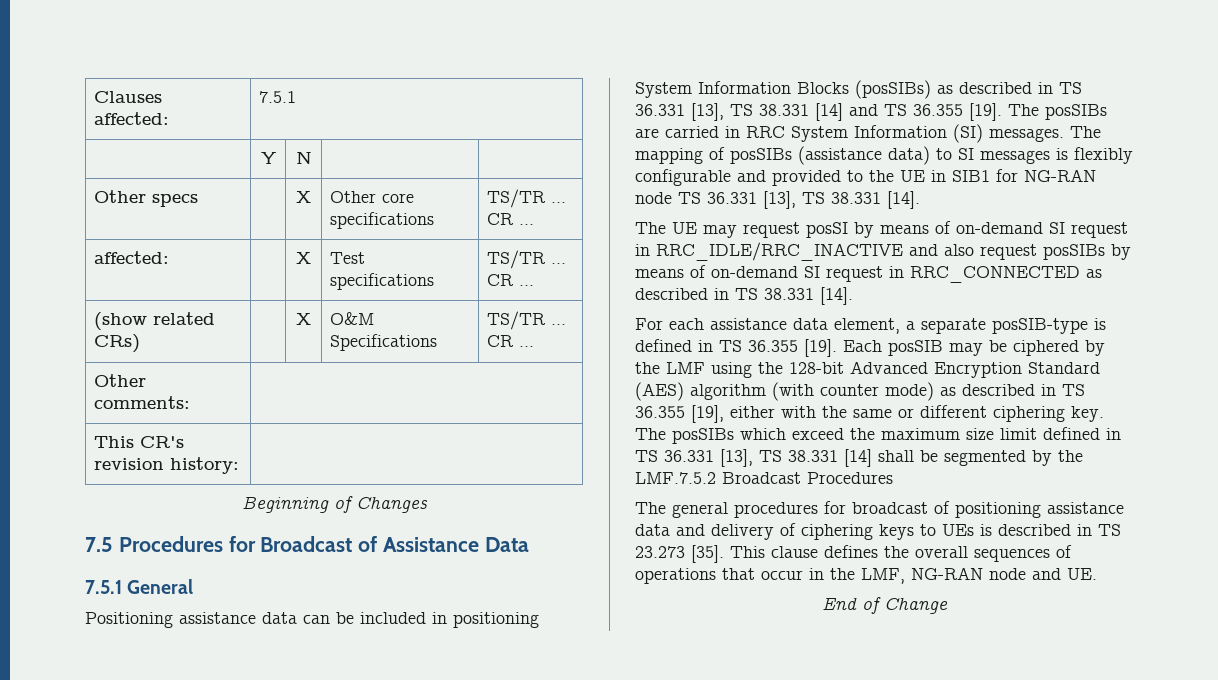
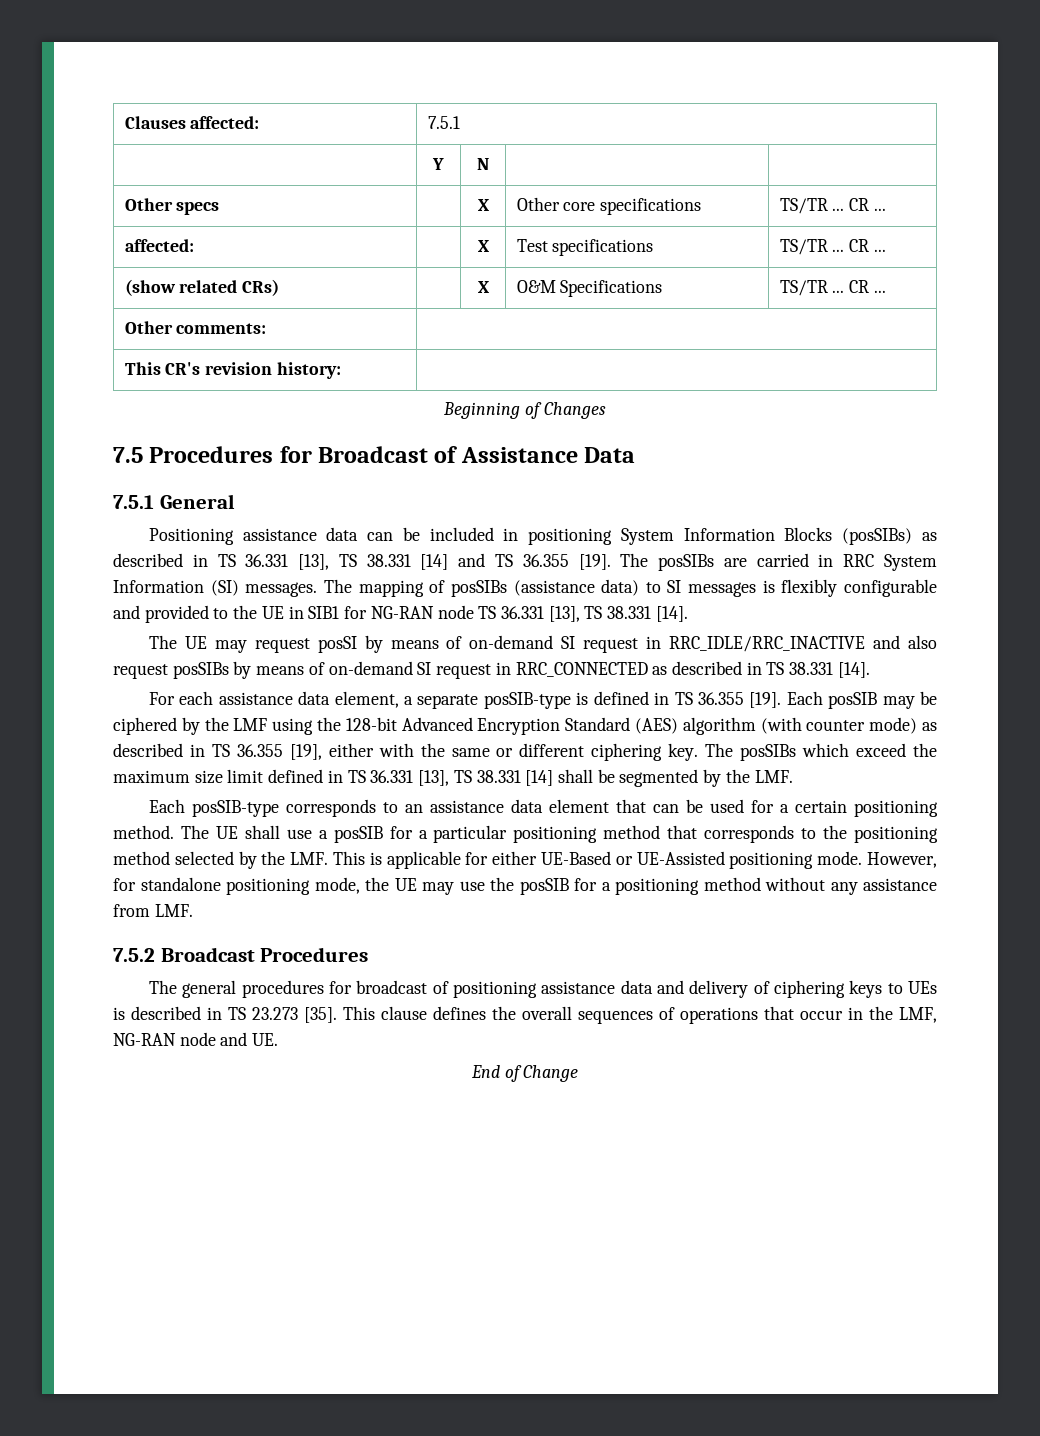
[635,472,716,484] LMF.7.5.2 -> [754,770,793,783] [148,799,938,817] [113,825,938,843] [113,851,937,869] [113,877,937,895] [113,904,193,917] [113,948,155,962] LMF. // Each posSIB-type corresponds to an assistance data element that can be used for a certain positioning method. The UE shall use a posSIB for a particular positioning method that corresponds to the positioning method selected by the LMF. This is applicable for either UE-Based or UE-Assisted positioning mode. However, for standalone positioning mode, the UE may use the posSIB for a positioning method without any assistance from LMF. // 7.5.2

